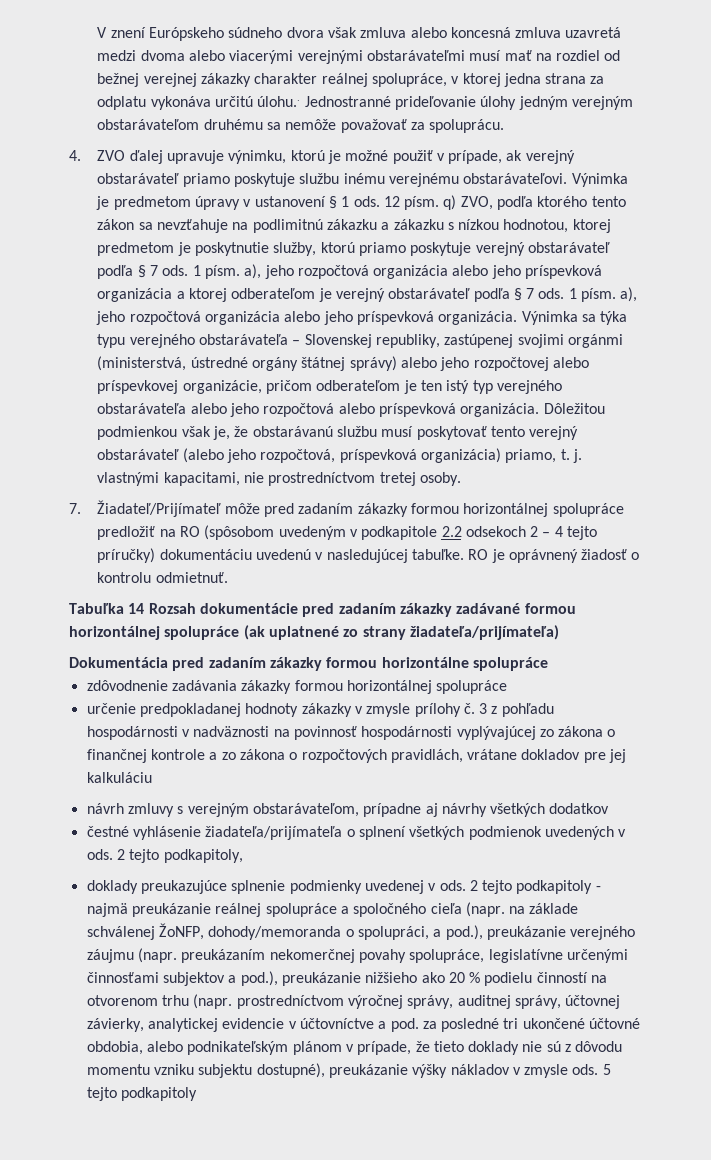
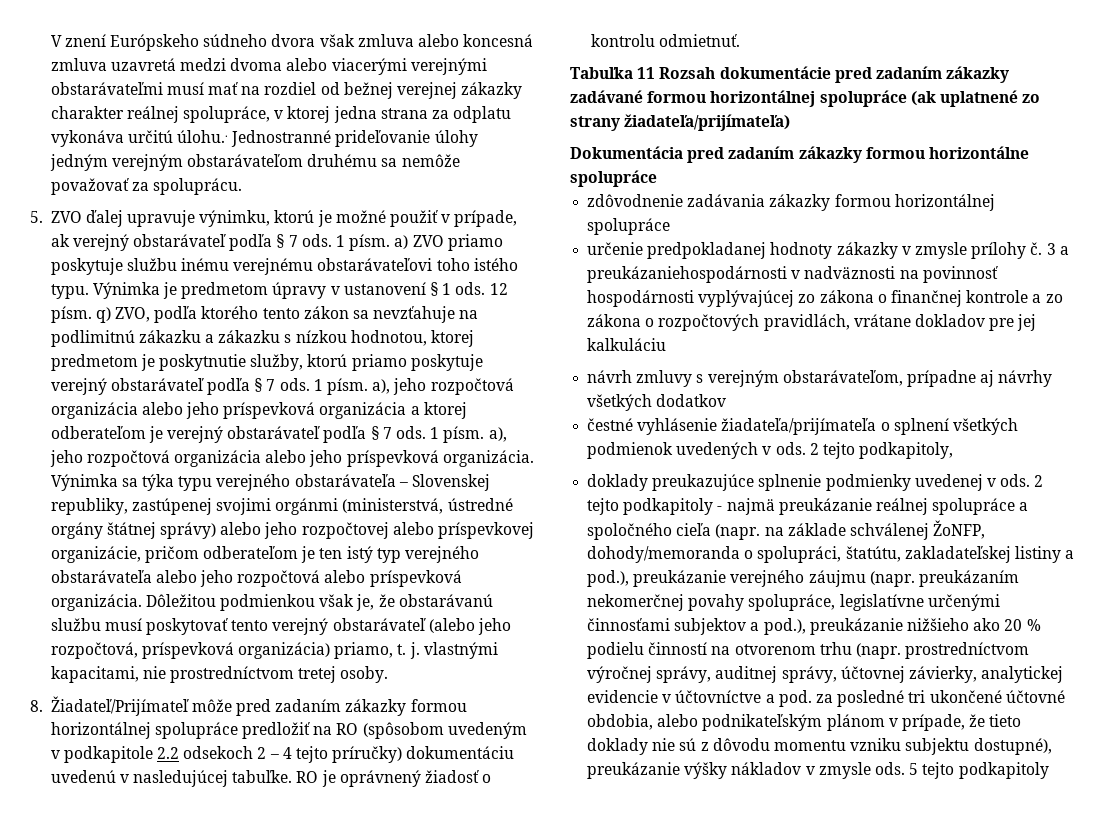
[69,150,81,161] 4. -> [30,211,43,223] 5.
(180, 178) none -> [229,234,444,251] podľa § 7 ods. 1 písm. a) ZVO
[463,173,568,184] obstarávateľovi. -> [317,258,518,271] [50,284,89,299] obstarávateľovi toho istého typu.
[69,503,81,514] 7. -> [30,700,43,712] 8.
[128,603,145,614] 14 -> [637,67,656,79] 11
[491,703,554,717] [86,726,178,740] z pohľadu hospodárnosti -> [1059,246,1069,255] [587,266,788,283] a preukázaniehospodárnosti
(429, 933) none -> [845,546,1061,563] štatútu, zakladateľskej listiny

